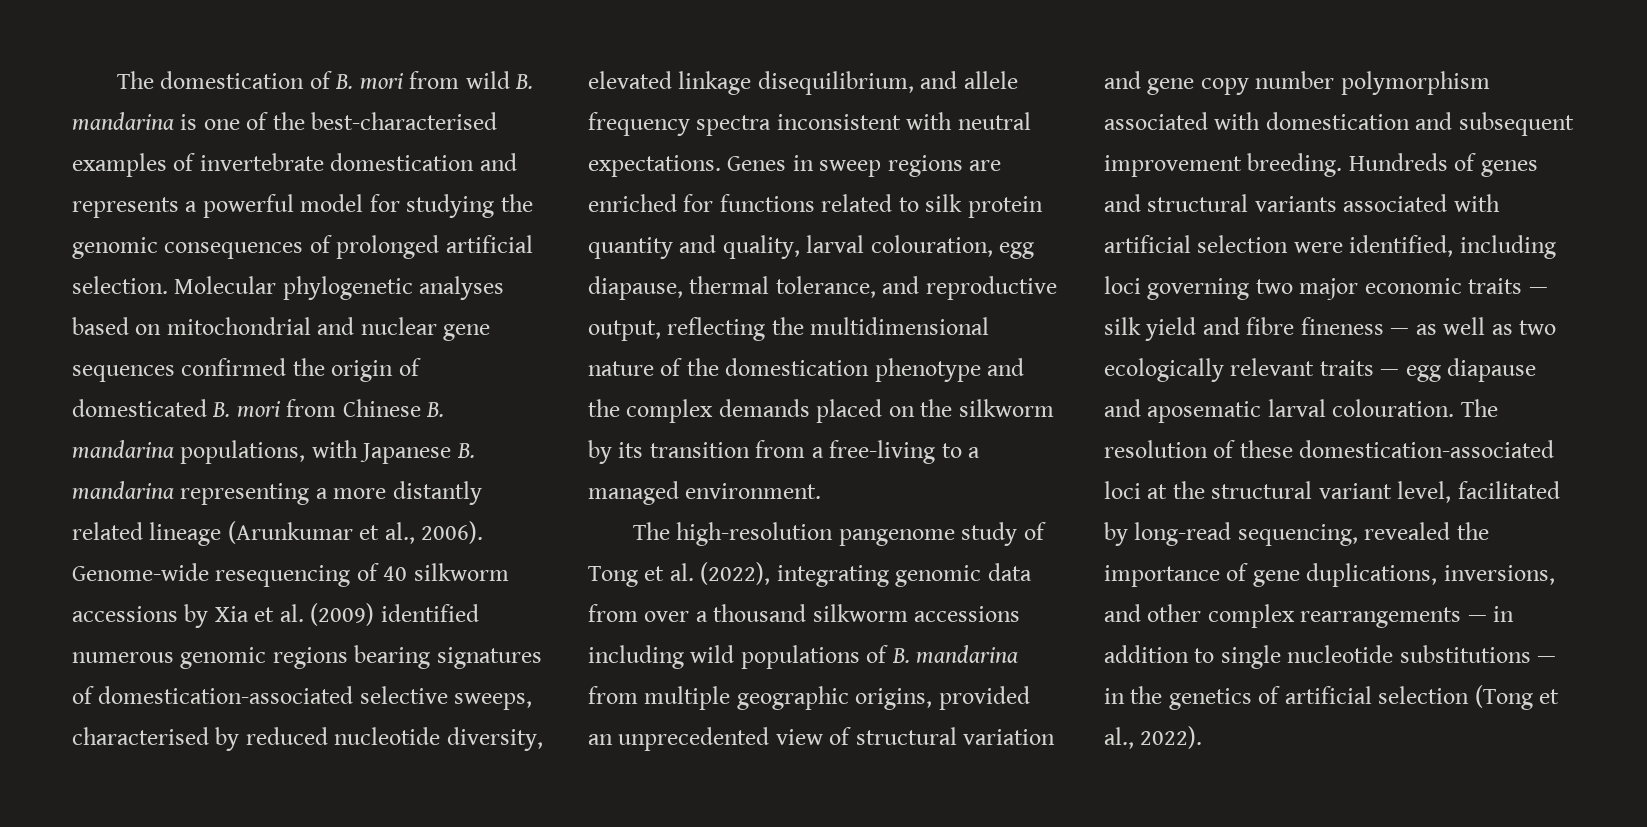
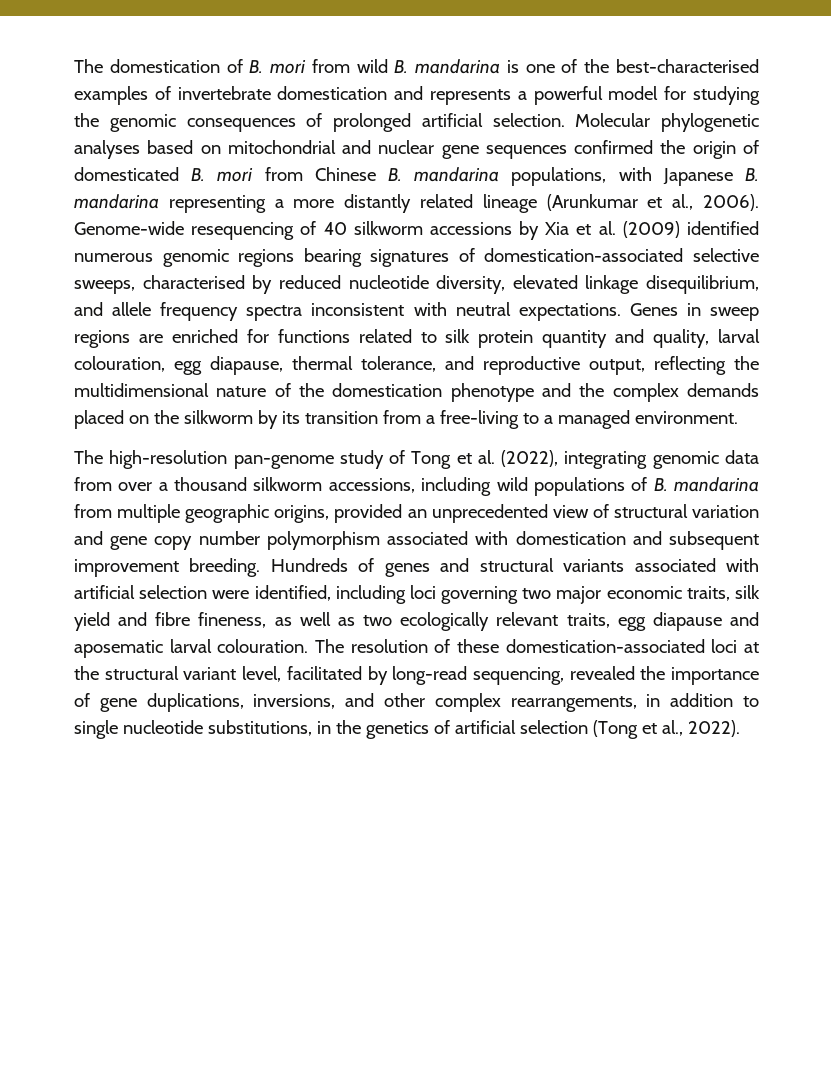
[838,529,955,546] pangenome -> [233,455,334,469] pan-genome
[914,606,1021,622] accessions -> [328,478,415,493] accessions,
[1468,278,1548,294] traits — -> [686,586,730,601] traits,
[1300,317,1410,335] fineness — -> [198,612,267,628] fineness,
[1319,360,1400,376] traits — -> [566,613,610,628] traits,
[1300,607,1487,628] rearrangements — -> [510,696,637,712] rearrangements,
[1399,645,1557,663] substitutions — -> [207,720,312,736] substitutions,

